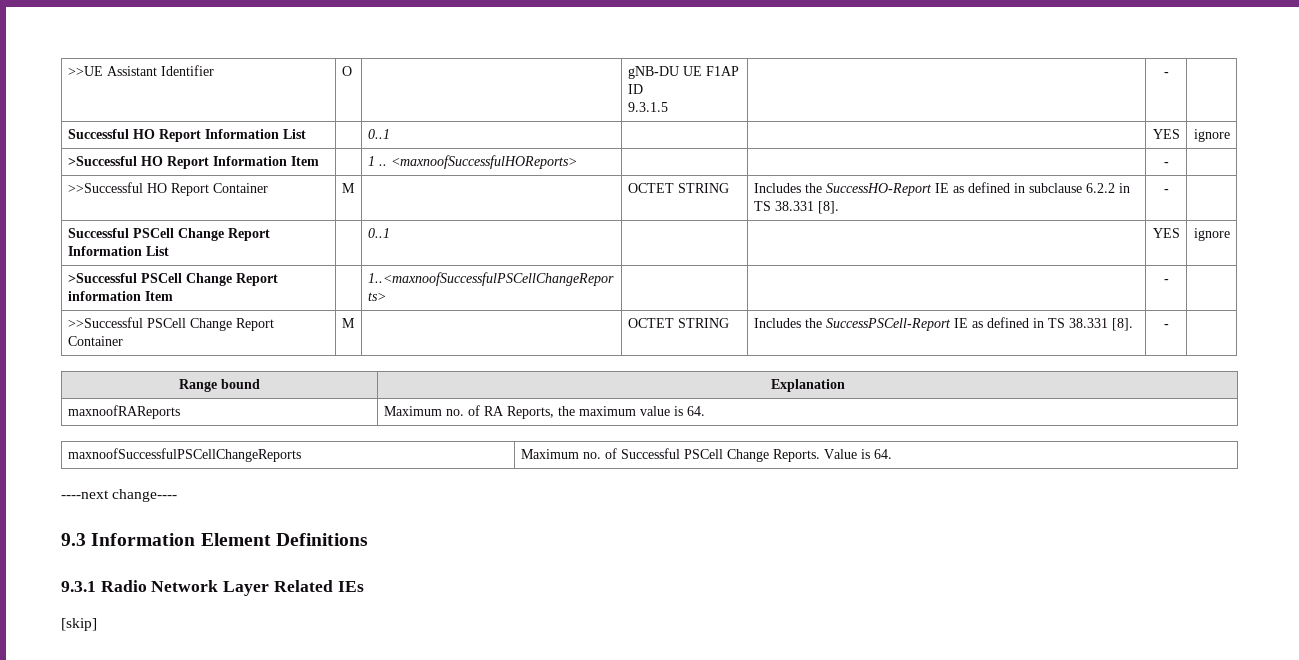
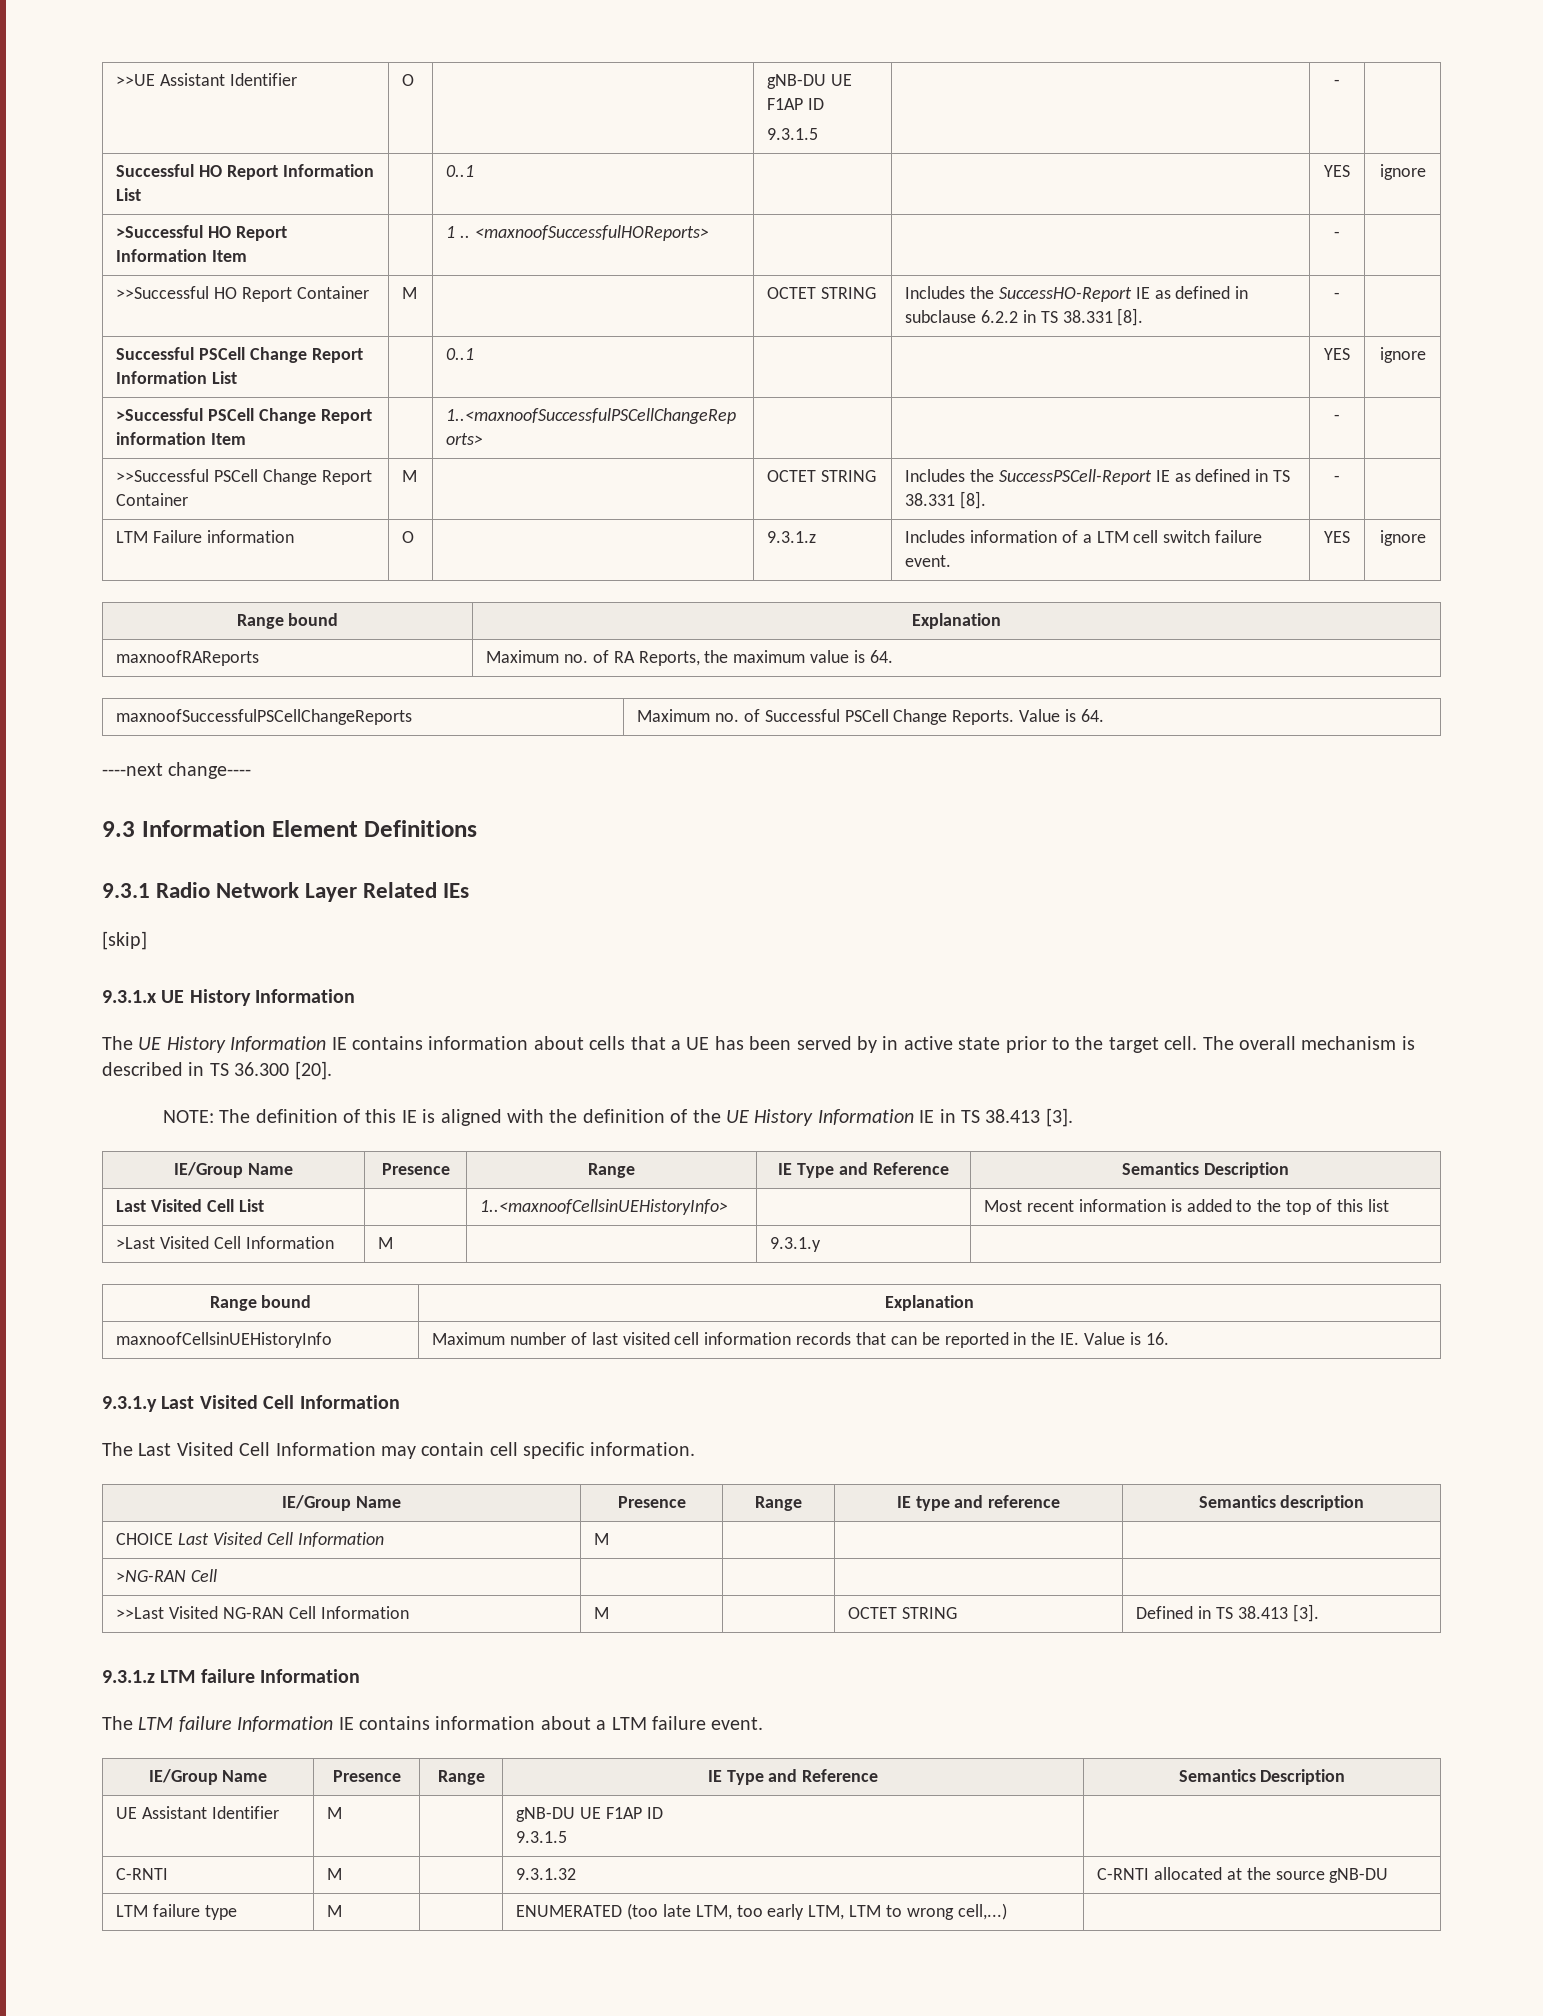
(1169, 326) none -> [116,530,294,543] [402,531,415,543] [767,531,817,543] [905,530,1263,543] [905,555,952,567] [1324,531,1350,543] [1379,530,1426,546] // LTM Failure information | O | | 9.3.1.z | Includes information of a LTM cell switch failure event. | YES | ignore
(97, 624) none -> [102,989,356,1006] [102,1036,1415,1053] [102,1061,332,1080] [162,1108,1073,1127] [174,1162,293,1178] [381,1163,450,1175] [588,1163,635,1178] [778,1162,949,1178] [1122,1162,1289,1178] [116,1199,264,1212] [480,1199,729,1215] [984,1199,1389,1215] [116,1236,334,1249] [378,1237,394,1249] [770,1237,822,1252] [209,1295,312,1311] [885,1295,974,1311] [116,1332,333,1348] [432,1332,1169,1348] [102,1395,400,1412] [102,1442,695,1459] [282,1495,401,1511] [617,1496,686,1508] [755,1496,802,1511] [896,1495,1061,1511] [1198,1495,1365,1511] [116,1532,384,1547] [594,1533,610,1545] [116,1569,217,1582] [116,1606,409,1619] [594,1607,610,1619] [848,1607,957,1619] [1136,1604,1319,1622] [102,1669,361,1683] [102,1716,764,1732] [148,1769,268,1785] [332,1770,401,1782] [437,1770,485,1785] [707,1769,879,1785] [1178,1769,1346,1785] [116,1806,279,1819] [327,1807,343,1819] [516,1807,663,1822] [516,1831,568,1843] [116,1868,169,1880] [327,1868,343,1880] [516,1868,577,1880] [1097,1867,1389,1883] [116,1904,237,1920] [327,1905,343,1917] [516,1903,1007,1920] // 9.3.1.x UE History Information // The UE History Information IE contains information about cells that a UE has been served by in active state prior to the target cell. The overall mechanism is described in TS 36.300 [20]. // NOTE: The definition of this IE is aligned with the definition of the UE History Information IE in TS 38.413 [3]. // IE/Group Name | Presence | Range | IE Type and Reference | Semantics Description // Last Visited Cell List | | 1..<maxnoofCellsinUEHistoryInfo> | | Most recent information is added to the top of this list // >Last Visited Cell Information | M | | 9.3.1.y | // Range bound | Explanation // maxnoofCellsinUEHistoryInfo | Maximum number of last visited cell information records that can be reported in the IE. Value is 16. // 9.3.1.y Last Visited Cell Information // The Last Visited Cell Information may contain cell specific information. // IE/Group Name | Presence | Range | IE type and reference | Semantics description // CHOICE Last Visited Cell Information | M | | | // >NG-RAN Cell | | | | // >>Last Visited NG-RAN Cell Information | M | | OCTET STRING | Defined in TS 38.413 [3]. // 9.3.1.z LTM failure Information // The LTM failure Information IE contains information about a LTM failure event. // IE/Group Name | Presence | Range | IE Type and Reference | Semantics Description // UE Assistant Identifier | M | | gNB-DU UE F1AP ID // 9.3.1.5 | // C-RNTI | M | | 9.3.1.32 | C-RNTI allocated at the source gNB-DU // LTM failure type | M | | ENUMERATED (too late LTM, too early LTM, LTM to wrong cell,...) |

